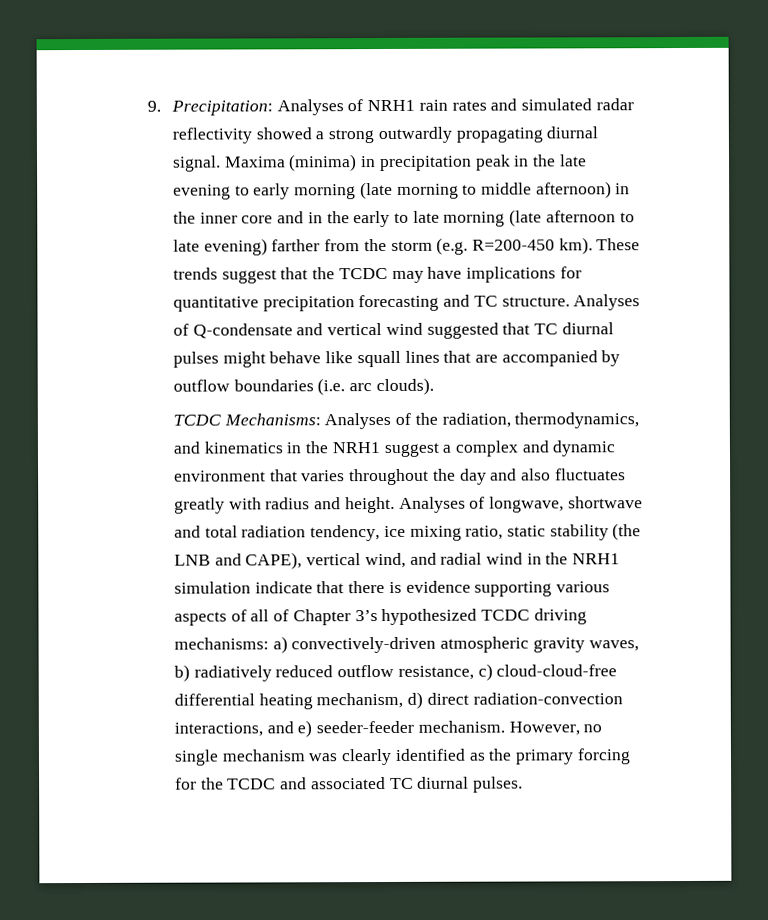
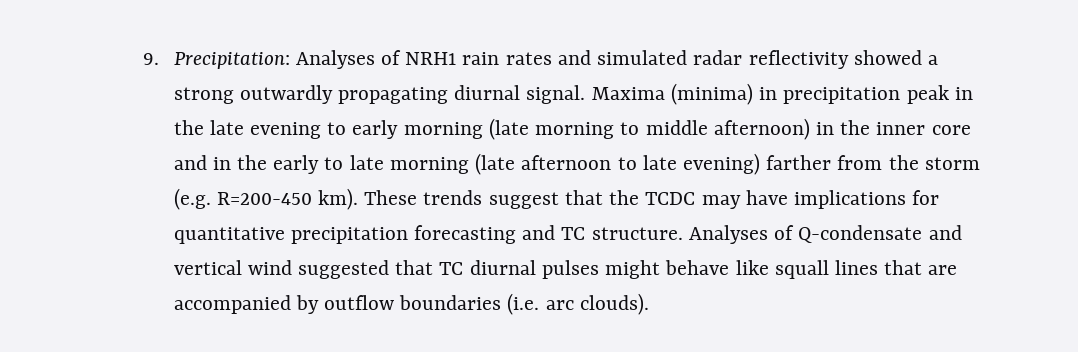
[172,412,640,430] [172,440,616,458] [173,468,626,486] [173,496,643,514] [173,523,642,542] [173,552,621,570] [173,580,610,597] [173,608,587,626] [173,636,639,654] [173,663,618,682] [173,691,623,710] [173,720,603,738] [173,748,631,766] [174,776,523,793] // TCDC Mechanisms: Analyses of the radiation, thermodynamics, and kinematics in the NRH1 suggest a complex and dynamic environment that varies throughout the day and also fluctuates greatly with radius and height. Analyses of longwave, shortwave and total radiation tendency, ice mixing ratio, static stability (the LNB and CAPE), vertical wind, and radial wind in the NRH1 simulation indicate that there is evidence supporting various aspects of all of Chapter 3’s hypothesized TCDC driving mechanisms: a) convectively-driven atmospheric gravity waves, b) radiatively reduced outflow resistance, c) cloud-cloud-free differential heating mechanism, d) direct radiation-convection interactions, and e) seeder-feeder mechanism. However, no single mechanism was clearly identified as the primary forcing for the TCDC and associated TC diurnal pulses. -> (649, 304) none

